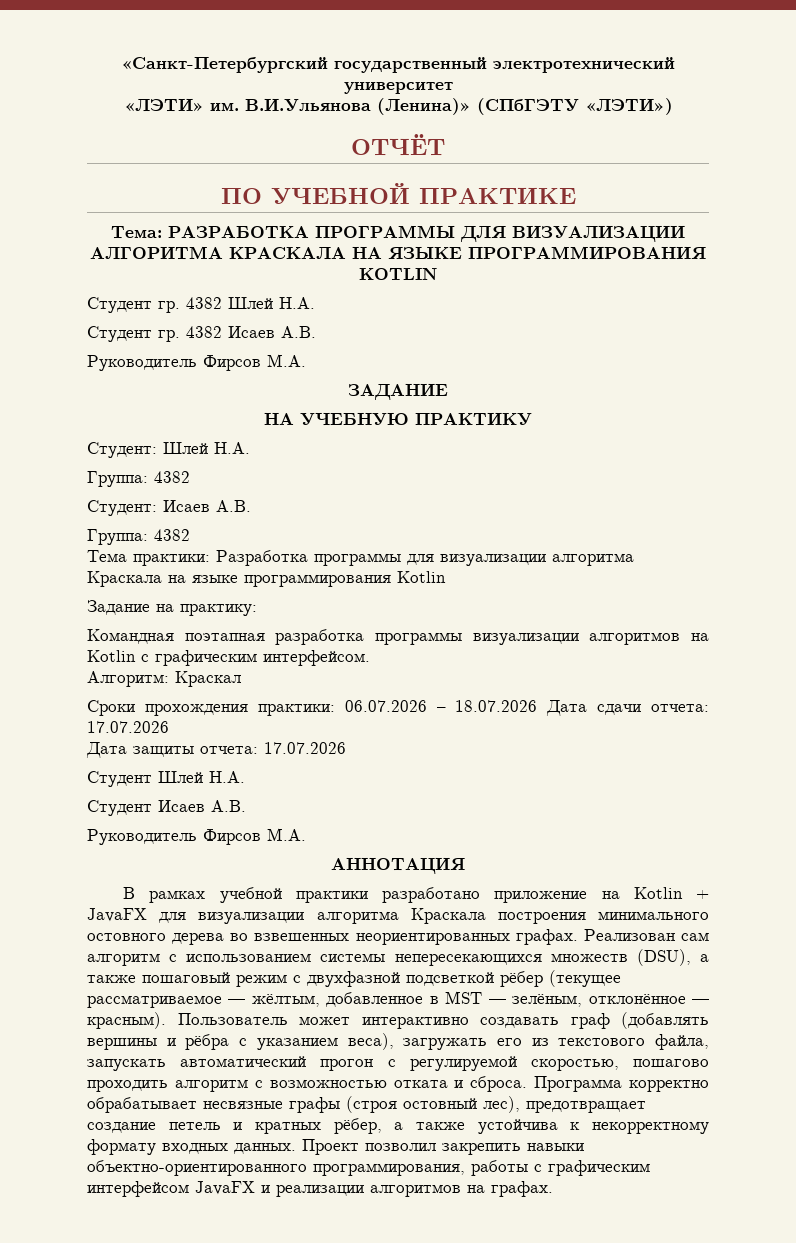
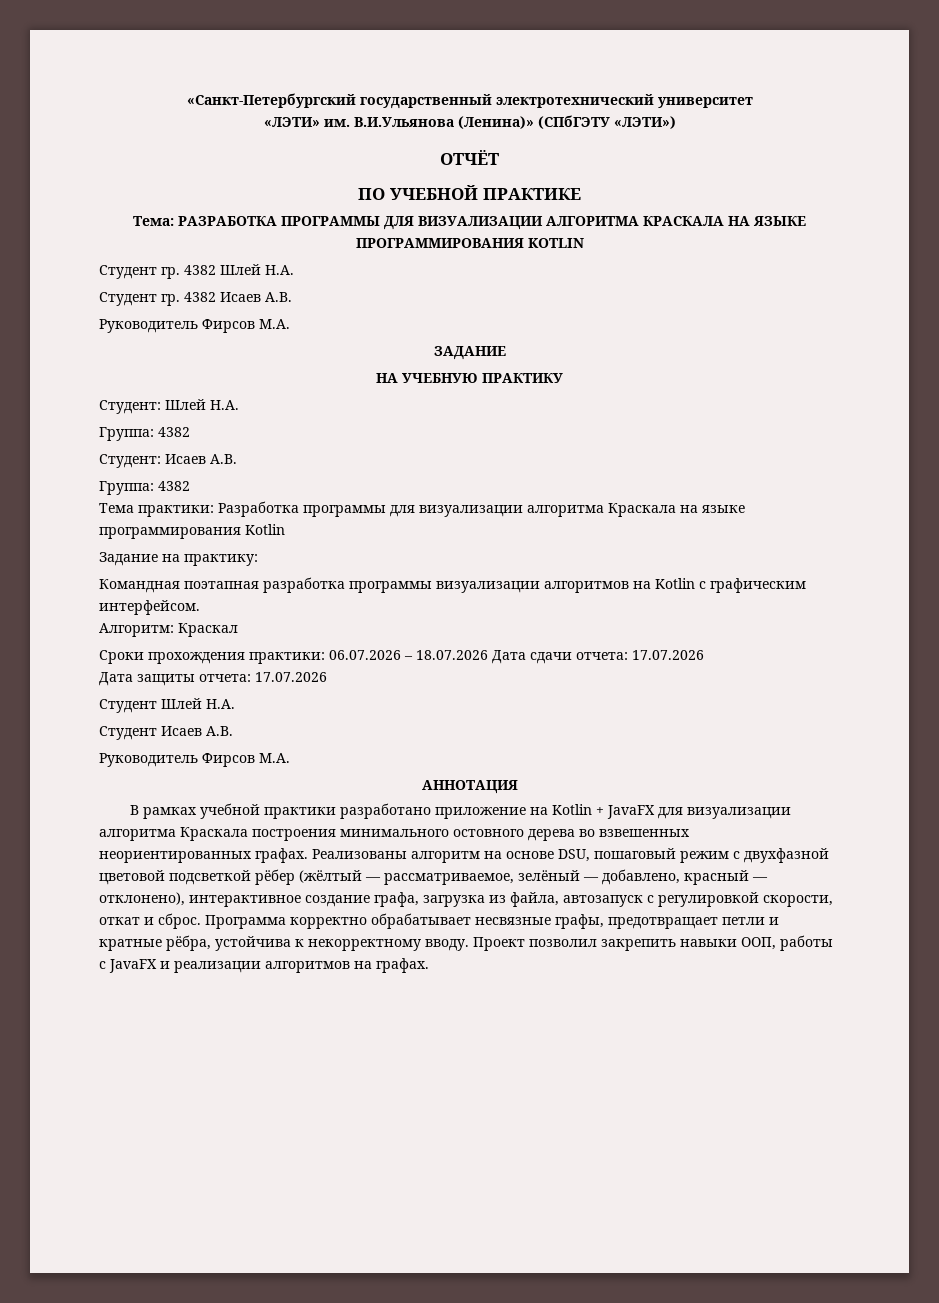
[583,929,709,941] [87,949,709,966] [87,975,136,983] Реализован сам алгоритм с использованием системы непересекающихся множеств (DSU), а также -> [312,849,590,863] Реализованы алгоритм на основе DSU,
(400, 979) none -> [99,870,165,885] цветовой
[549,970,621,987] [87,991,710,1008] [87,1012,709,1029] [87,1033,709,1050] [87,1056,710,1071] [87,1076,709,1092] [87,1096,646,1113] [87,1118,709,1134] [87,1139,584,1155] [87,1160,650,1176] [87,1181,189,1197] (текущее рассматриваемое — жёлтым, добавленное в MST — зелёным, отклонённое — красным). Пользователь может интерактивно создавать граф (добавлять вершины и рёбра с указанием веса), загружать его из текстового файла, запускать автоматический прогон с регулируемой скоростью, пошагово проходить алгоритм с возможностью отката и сброса. Программа корректно обрабатывает несвязные графы (строя остовный лес), предотвращает создание петель и кратных рёбер, а также устойчива к некорректному формату входных данных. Проект позволил закрепить навыки объектно-ориентированного программирования, работы с графическим интерфейсом -> [299,869,768,885] [99,892,833,907] [99,913,779,929] [99,935,833,951] [99,961,106,969] (жёлтый — рассматриваемое, зелёный — добавлено, красный — отклонено), интерактивное создание графа, загрузка из файла, автозапуск с регулировкой скорости, откат и сброс. Программа корректно обрабатывает несвязные графы, предотвращает петли и кратные рёбра, устойчива к некорректному вводу. Проект позволил закрепить навыки ООП, работы с

